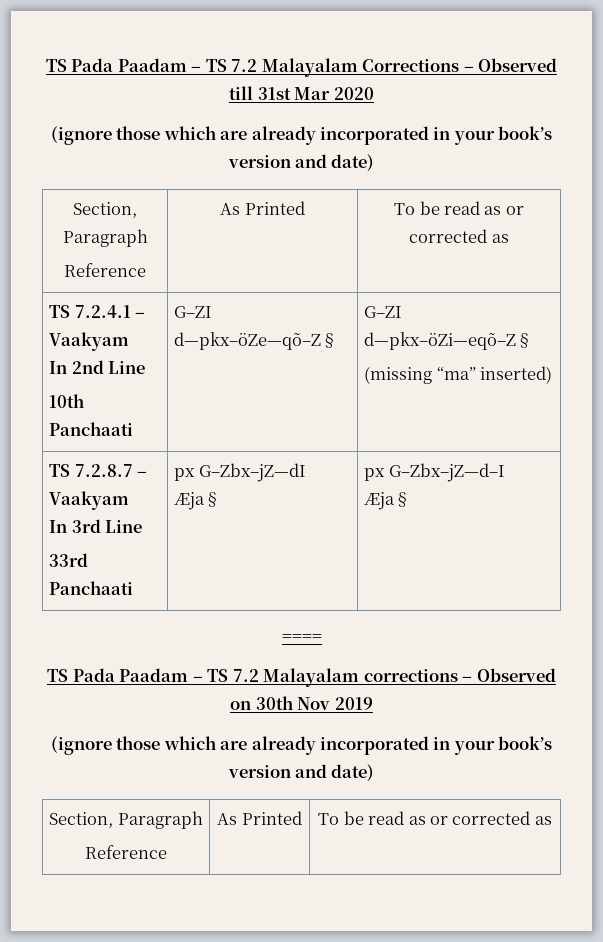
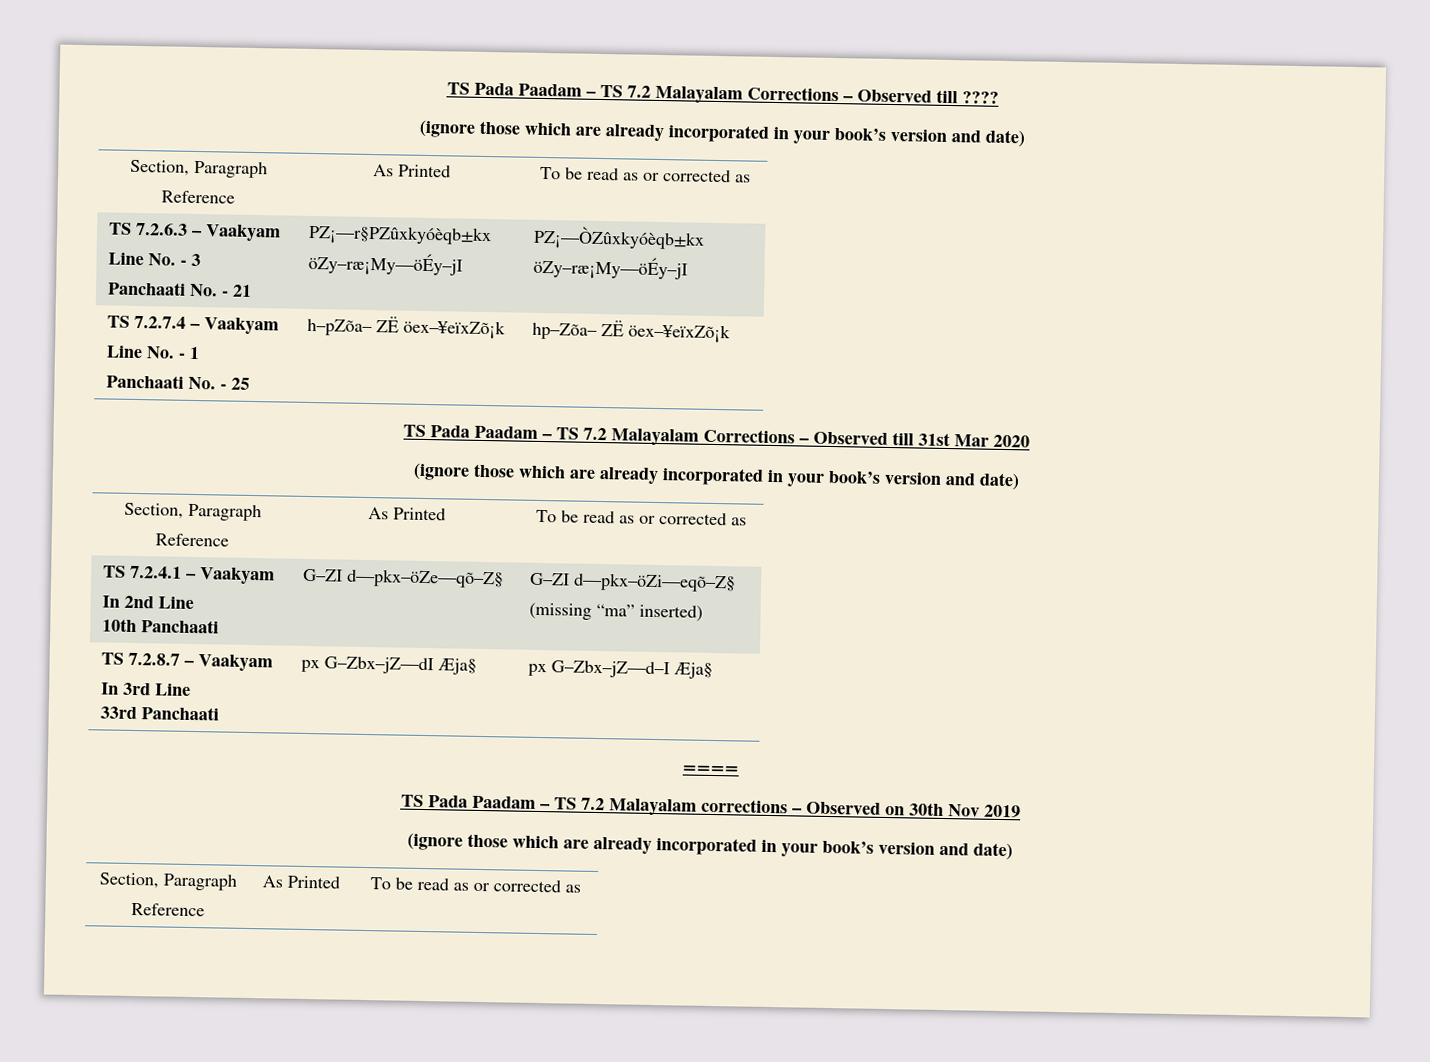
(254, 93) none -> [961,91,999,104] [418,119,1025,148] [130,159,268,179] [161,190,235,204] [372,164,451,178] [540,166,751,183] [109,222,282,242] [108,252,202,267] [107,281,253,297] [308,224,493,247] [308,251,464,277] [533,225,706,251] [533,255,689,281] [107,315,280,335] [106,345,201,360] [106,374,251,390] [307,316,507,340] [532,320,732,344] [403,424,914,446] ???? // (ignore those which are already incorporated in your book’s version and date) // Section, Paragraph // Reference | As Printed | To be read as or corrected as // TS 7.2.6.3 – Vaakyam // Line No. - 3 // Panchaati No. - 21 | PZ¡—r§PZûxkyóèqb±kx // öZy–ræ¡My—öÉy–jI | PZ¡—ÒZûxkyóèqb±kx // öZy–ræ¡My—öÉy–jI // TS 7.2.7.4 – Vaakyam // Line No. - 1 // Panchaati No. - 25 | h–pZõa– ZË öex–¥eïxZõ¡k | hp–Zõa– ZË öex–¥eïxZõ¡k // TS Pada Paadam – TS 7.2 Malayalam Corrections – Observed till

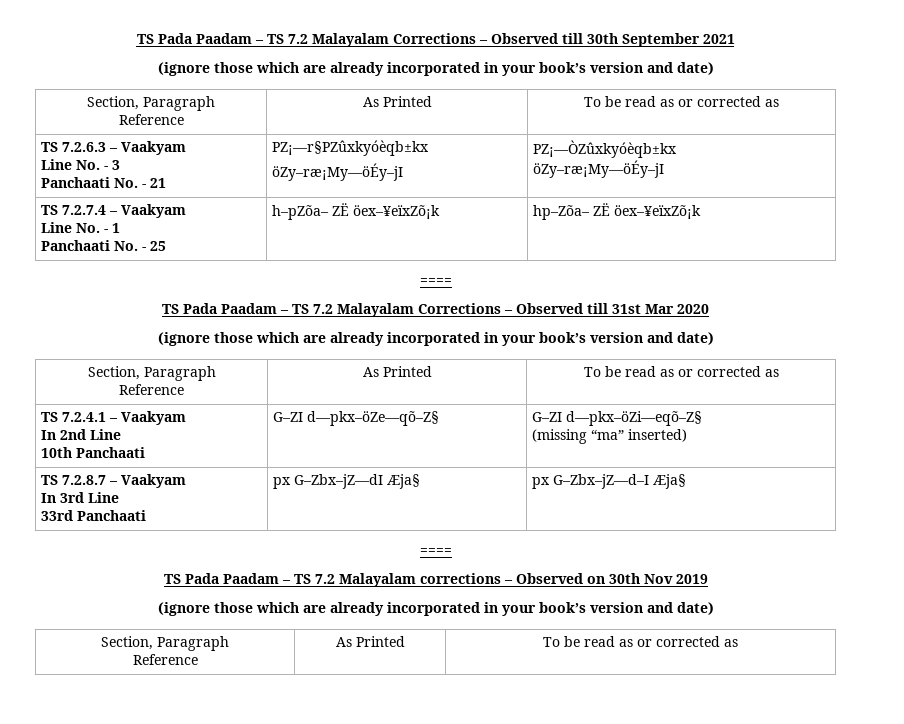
[961,91,999,104] ???? -> [586,33,735,47] 30th September 2021
(732, 333) none -> [419,278,452,285] // ====

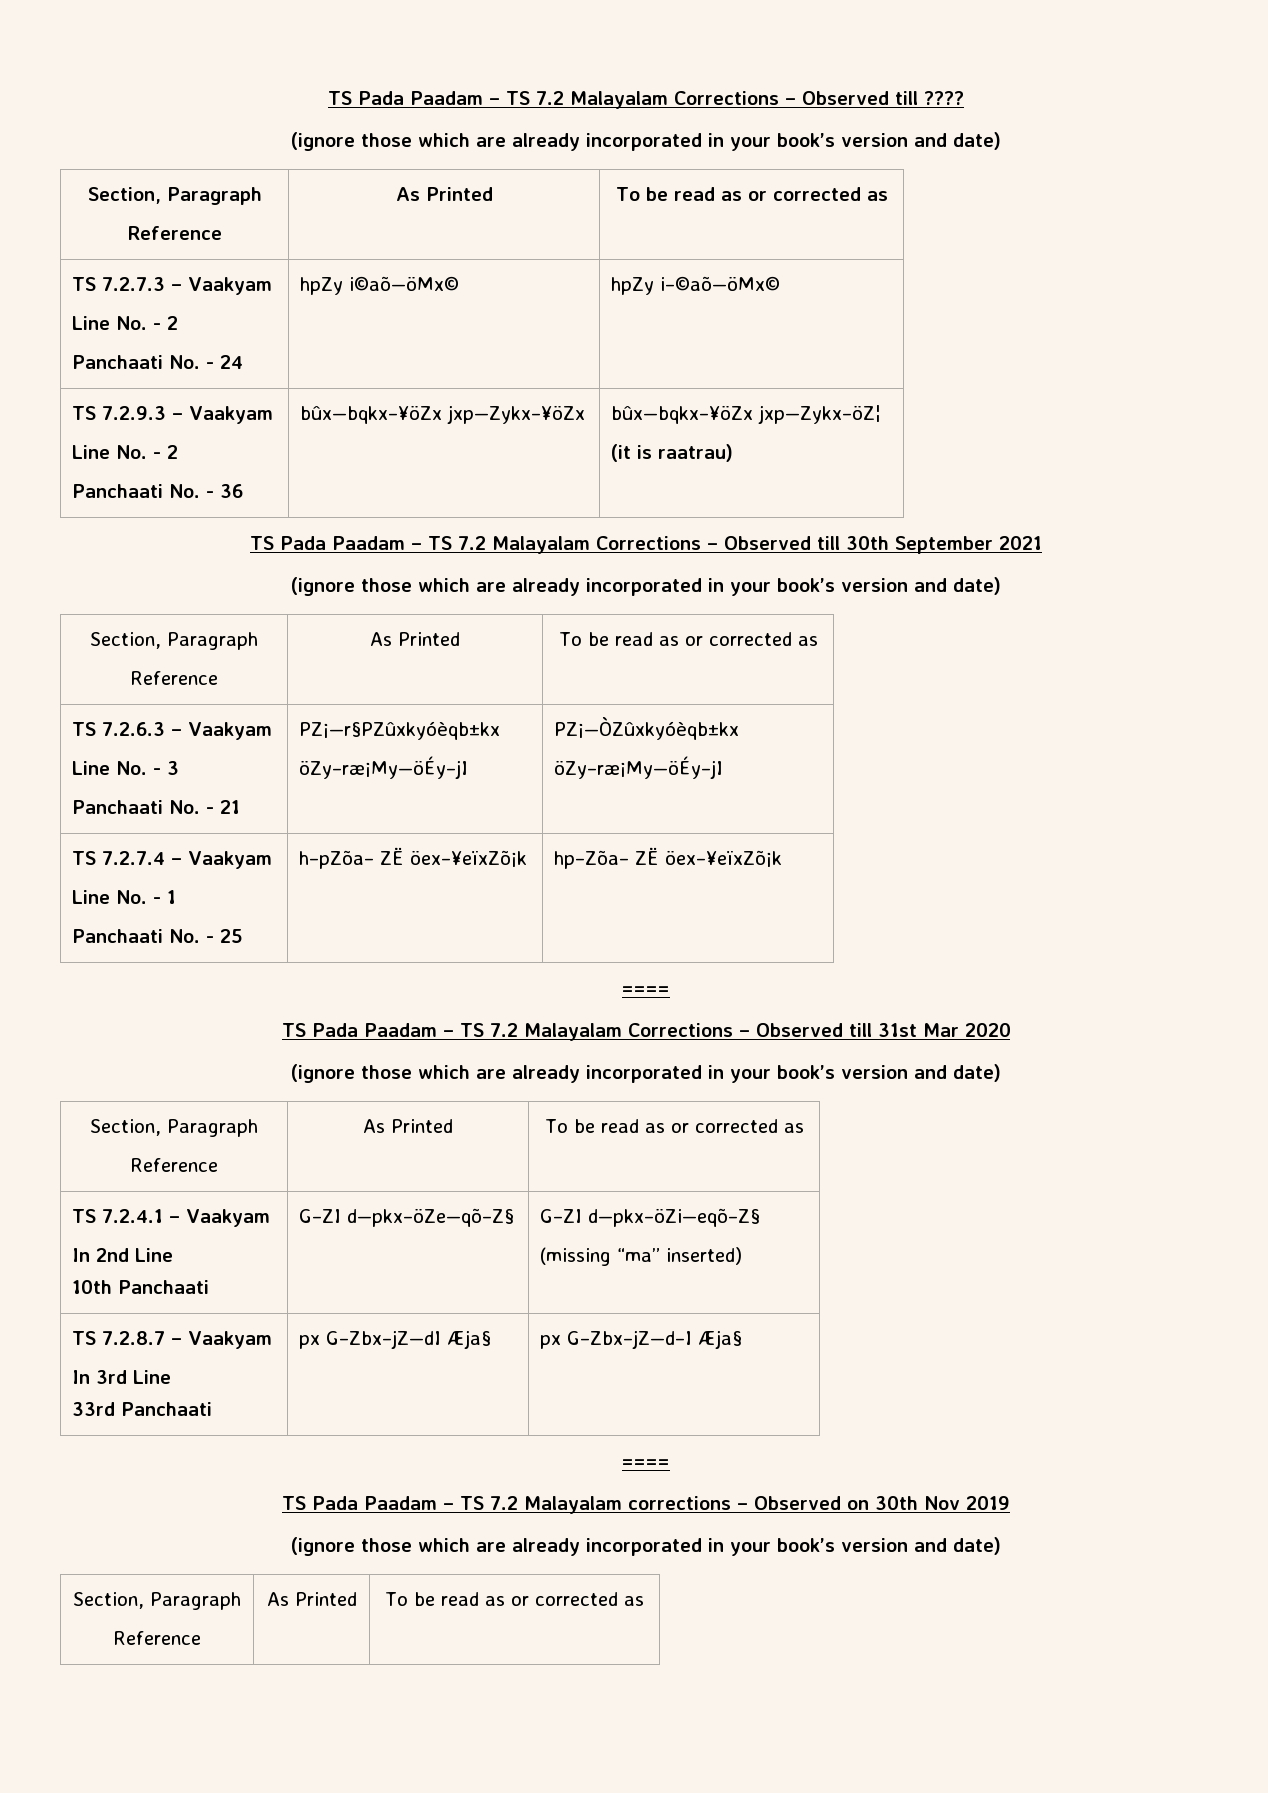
(583, 38) none -> [923,91,964,105] [291,132,1001,151] [87,187,262,205] [127,226,222,240] [395,187,493,201] [615,187,888,201] [71,277,272,295] [71,316,178,330] [71,355,243,369] [299,276,459,295] [610,276,780,295] [71,406,273,424] [71,445,178,459] [71,484,243,498] [299,405,585,424] [610,405,881,424] [610,444,733,462] [250,536,840,554] ???? // (ignore those which are already incorporated in your book’s version and date) // Section, Paragraph // Reference | As Printed | To be read as or corrected as // TS 7.2.7.3 – Vaakyam // Line No. - 2 // Panchaati No. - 24 | hpZy i©aõ—öMx© | hpZy i–©aõ—öMx© // TS 7.2.9.3 – Vaakyam // Line No. - 2 // Panchaati No. - 36 | bûx—bqkx–¥öZx jxp—Zykx–¥öZx | bûx—bqkx–¥öZx jxp—Zykx–öZ¦ // (it is raatrau) // TS Pada Paadam – TS 7.2 Malayalam Corrections – Observed till

